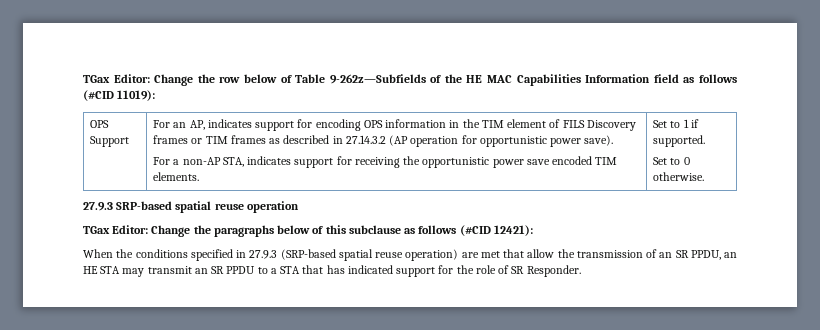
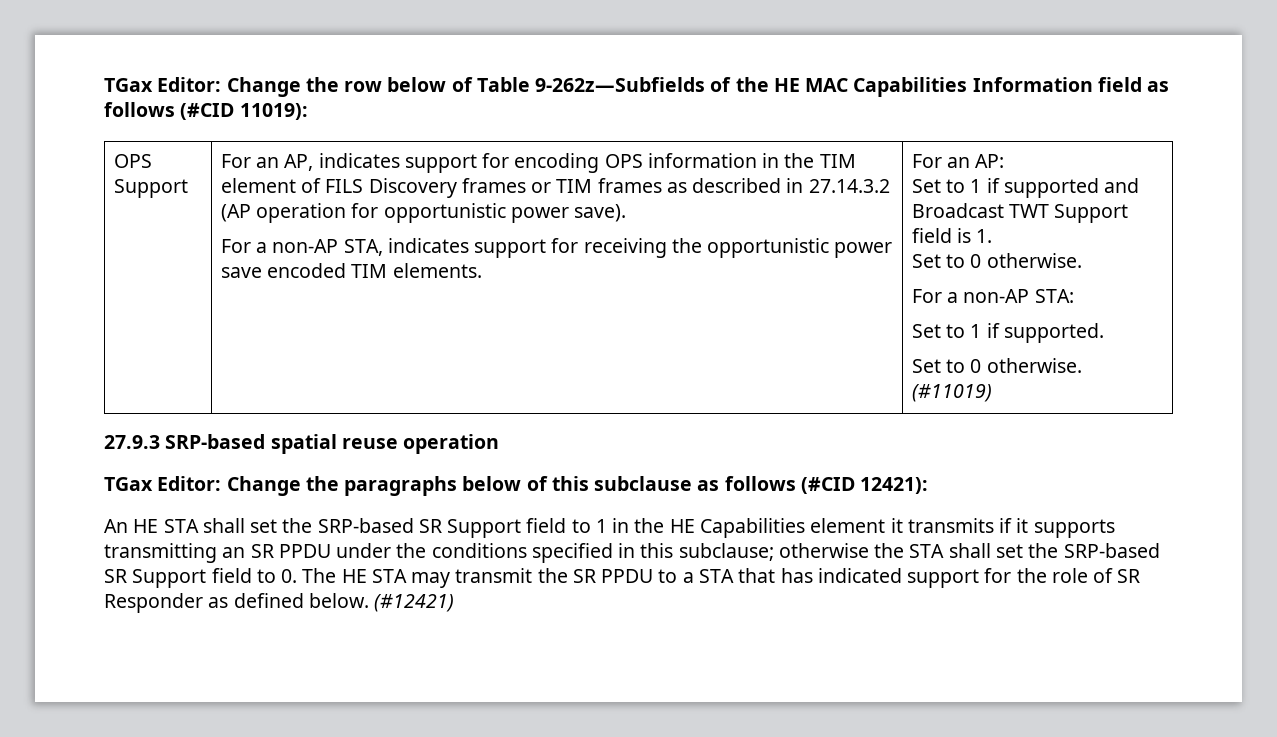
(200, 176) none -> [911,154,1005,168] [911,178,1140,198] [911,203,1129,223] [911,228,993,243] [911,253,1082,268] [911,289,1074,303] For an AP: // Set to 1 if supported and Broadcast TWT Support field is 1. // Set to 0 otherwise. // For a non-AP STA: //
(705, 176) none -> [911,384,992,402] (#11019)
[83,249,737,261] When the conditions specified in 27.9.3 (SRP-based spatial reuse operation) are met that allow the transmission of an SR PPDU, an -> [104,518,1115,538] [104,543,1160,563] [104,568,337,588] An HE STA shall set the SRP-based SR Support field to 1 in the HE Capabilities element it transmits if it supports transmitting an SR PPDU under the conditions specified in this subclause; otherwise the STA shall set the SRP-based SR Support field to 0. The
[194,268,208,274] an -> [537,568,568,583] the
[526,265,581,277] Responder. -> [104,593,455,613] Responder as defined below. (#12421)

